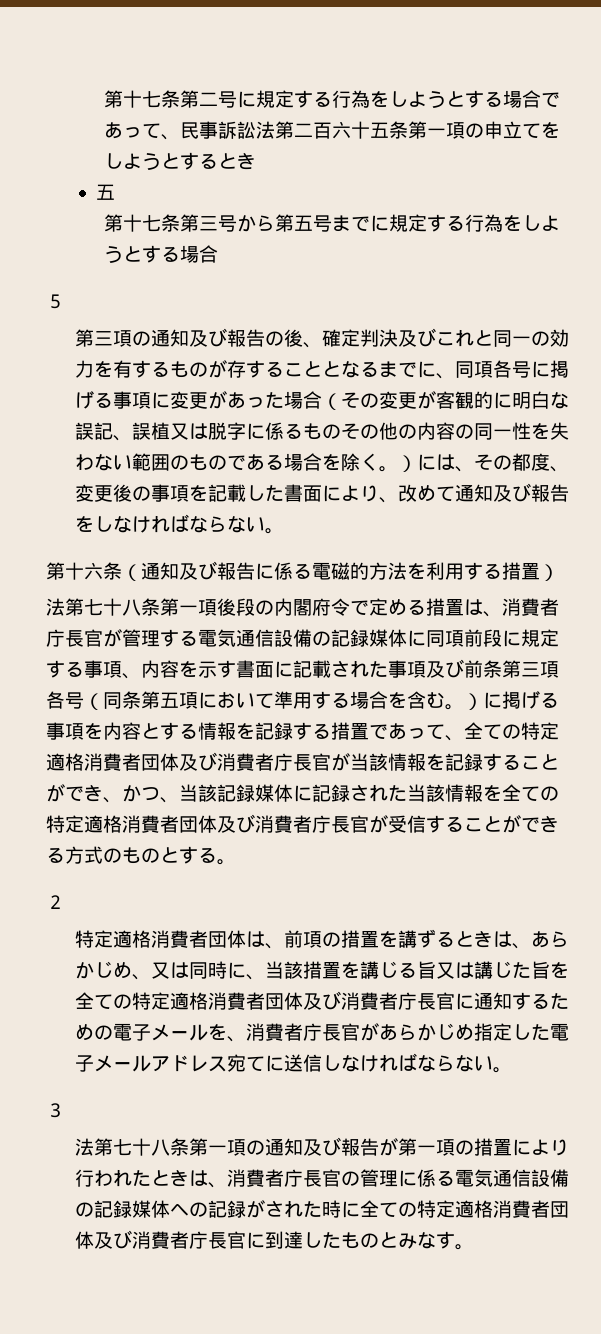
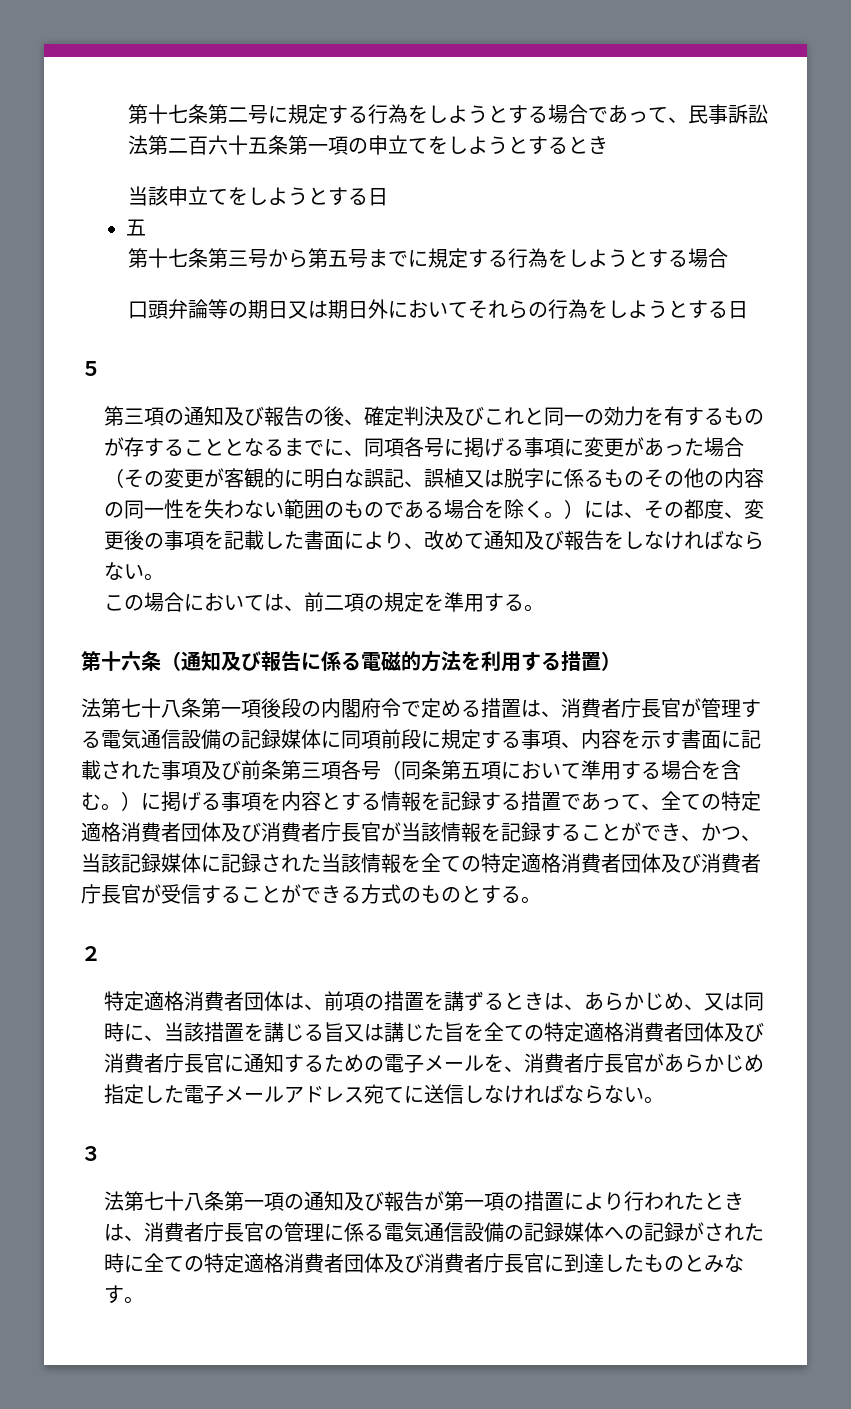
(256, 161) none -> [127,186,388,206] // 当該申立てをしようとする日
(218, 254) none -> [127,299,748,319] // 口頭弁論等の期日又は期日外においてそれらの行為をしようとする日
(284, 531) none -> [104,592,545,612] // この場合においては、前二項の規定を準用する。

